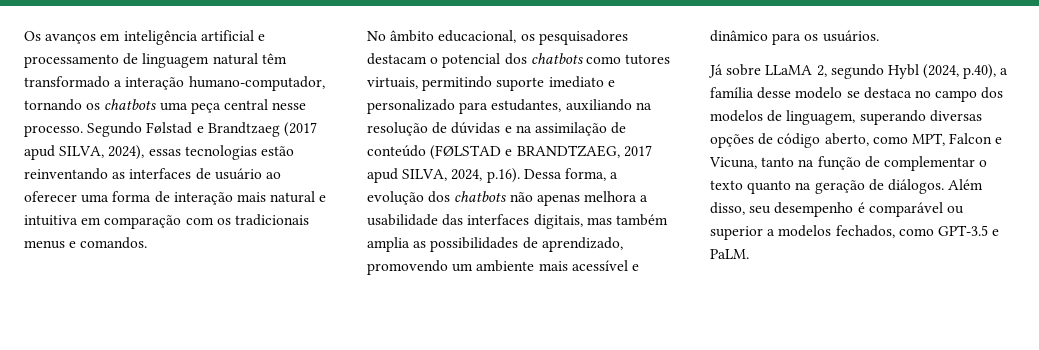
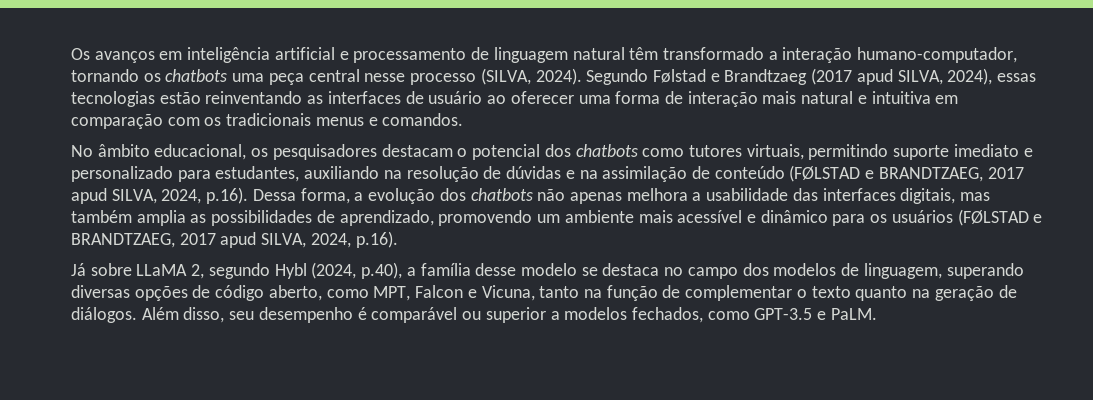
[24,125,83,137] processo. -> [410,68,582,85] processo (SILVA, 2024).
[822,30,879,42] usuários. -> [891,209,1043,226] [71,231,398,248] usuários (FØLSTAD e BRANDTZAEG, 2017 apud SILVA, 2024, p.16).

